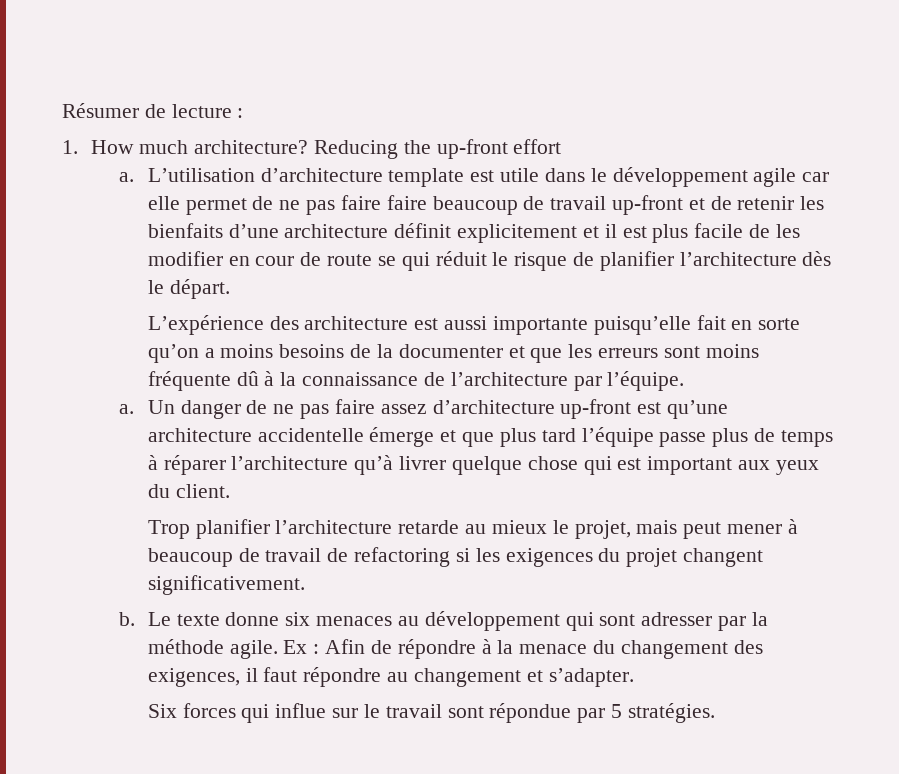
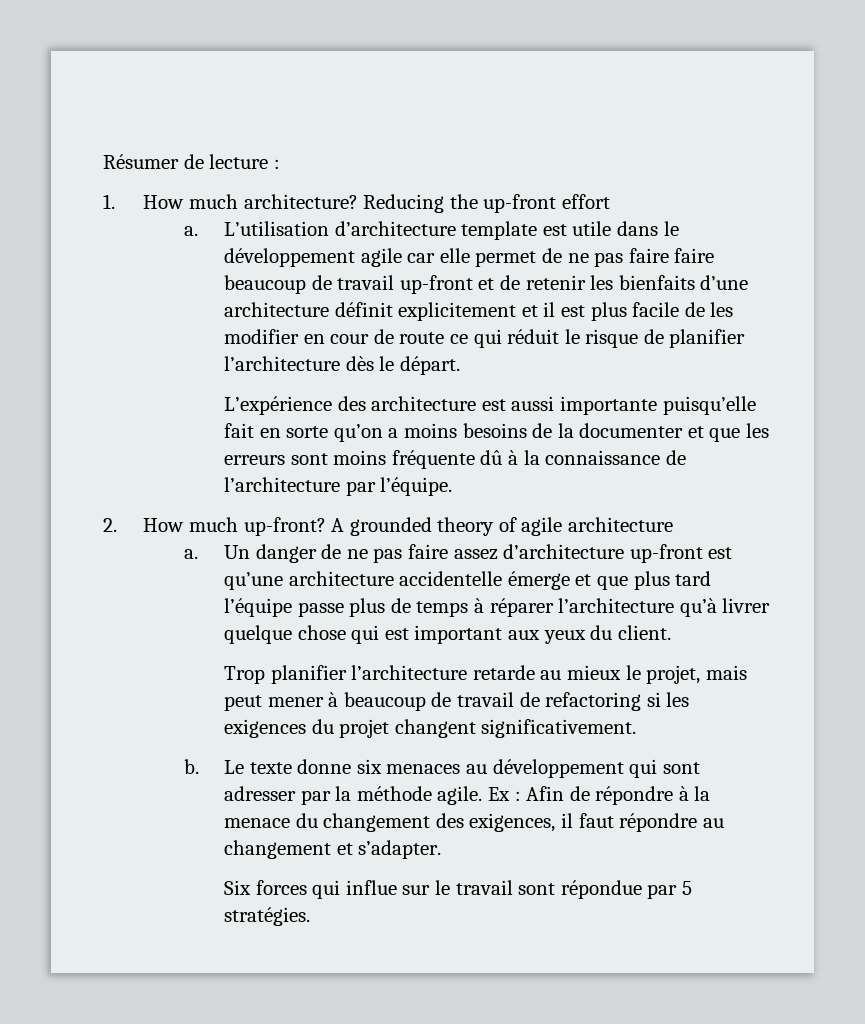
[377,256,396,266] se -> [449,334,468,344] ce
(685, 381) none -> [103,517,673,536] // 2. How much up-front? A grounded theory of agile architecture

